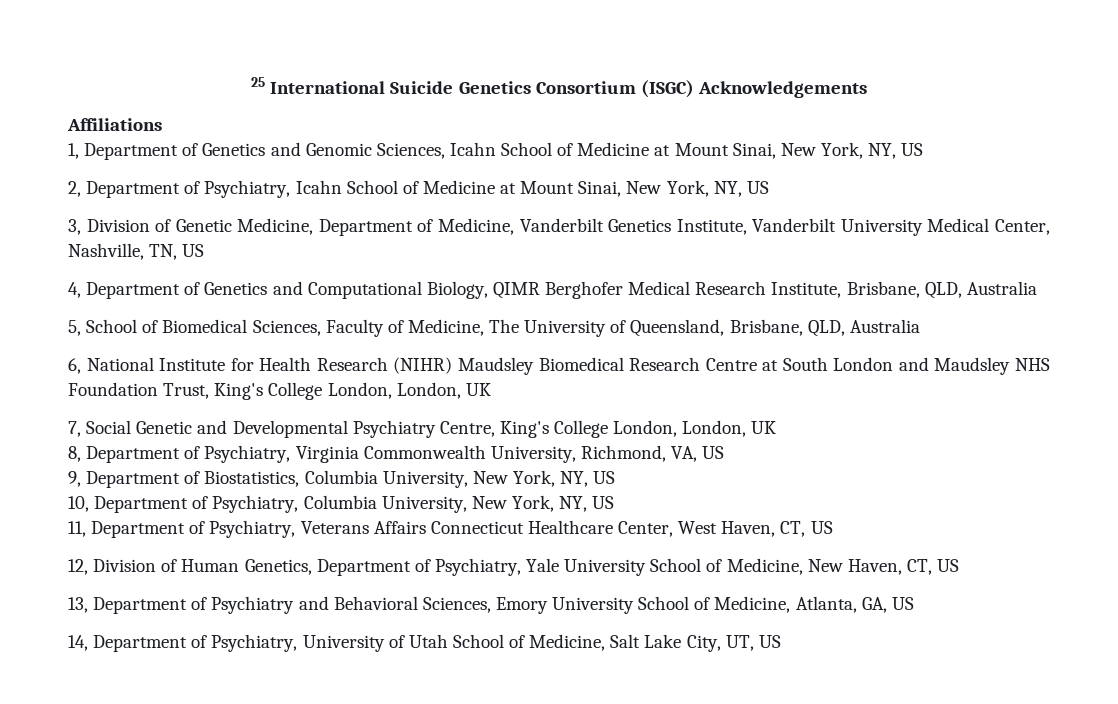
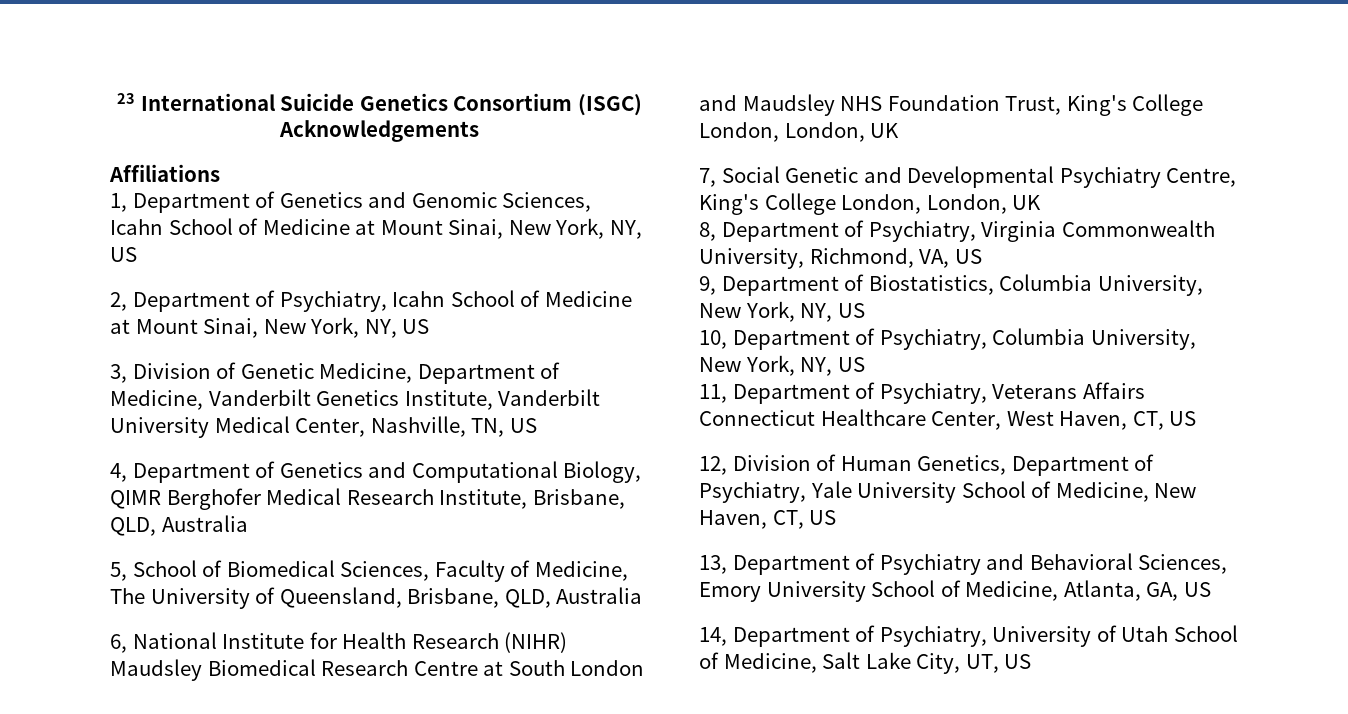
[251,77,266,87] 25 -> [117,93,136,104] 23

